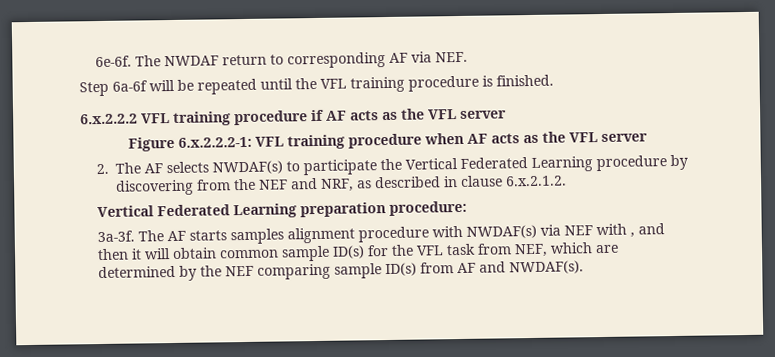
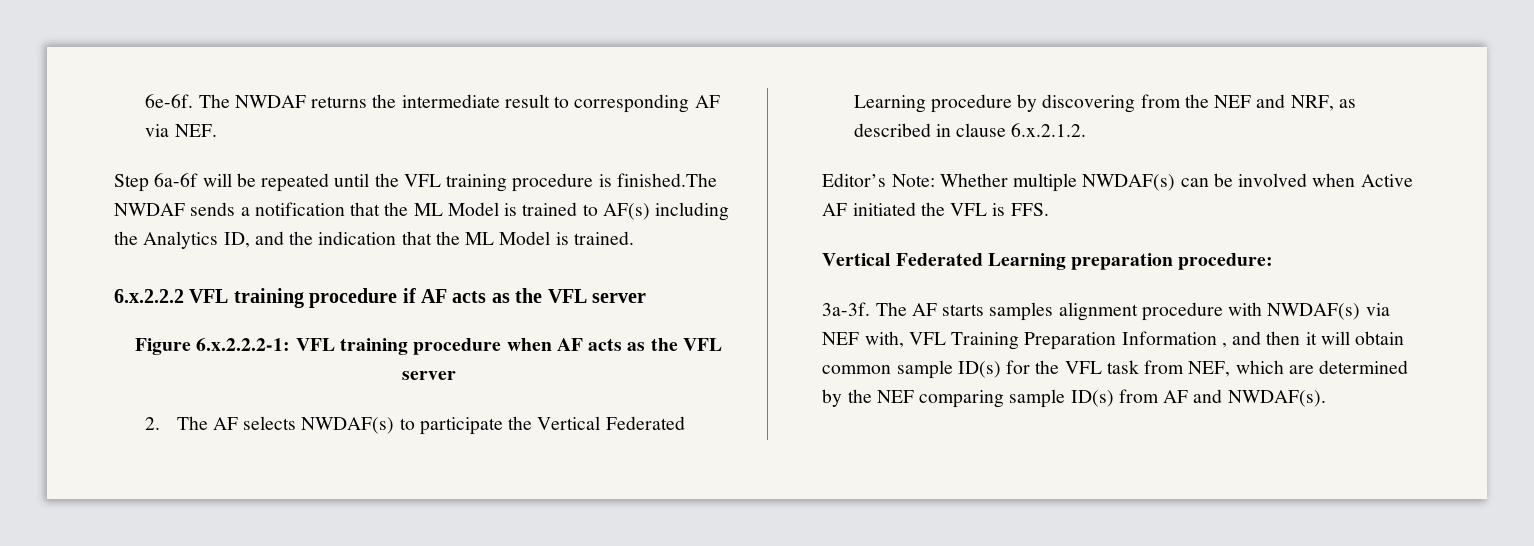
[222,54,268,66] return -> [311,94,550,108] returns the intermediate result
[496,74,554,87] finished. -> [616,173,717,187] [114,202,730,221] [114,231,634,249] finished.The NWDAF sends a notification that the ML Model is trained to AF(s) including the Analytics ID, and the indication that the ML Model is trained.
(568, 181) none -> [822,173,1413,192] [822,202,1049,216] // Editor’s Note: Whether multiple NWDAF(s) can be involved when Active AF initiated the VFL is FFS.
[596,223,628,236] with -> [864,331,1217,350] with, VFL Training Preparation Information

